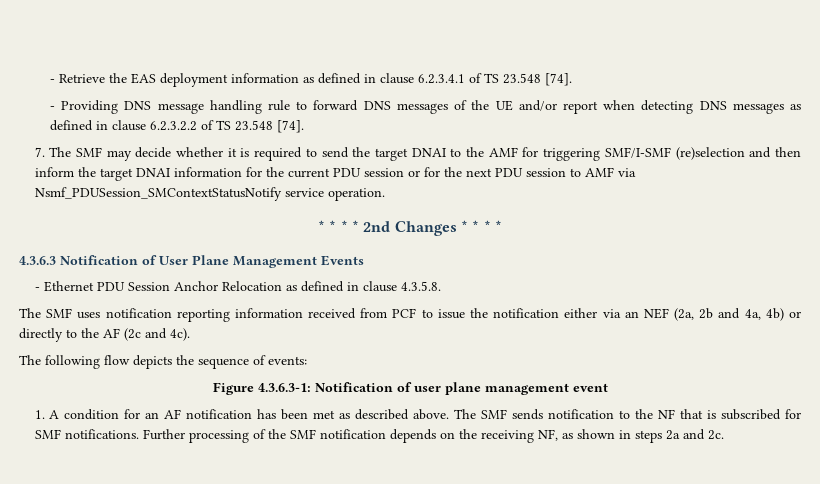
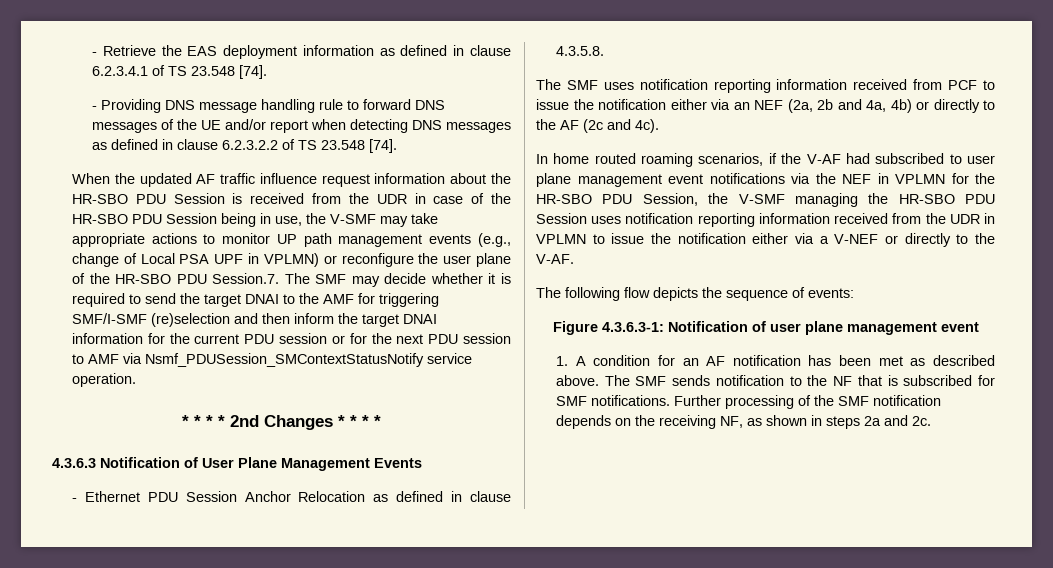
[34,147,45,157] 7. -> [71,173,511,187] [71,193,511,204] [71,213,438,227] [71,233,511,247] [71,253,511,267] [71,273,280,284] When the updated AF traffic influence request information about the HR-SBO PDU Session is received from the UDR in case of the HR-SBO PDU Session being in use, the V-SMF may take appropriate actions to monitor UP path management events (e.g., change of Local PSA UPF in VPLMN) or reconfigure the user plane of the HR-SBO PDU Session.7.
(190, 334) none -> [536,153,995,167] [536,173,995,187] [536,193,995,207] [536,213,995,227] [536,233,996,247] [536,254,574,264] // In home routed roaming scenarios, if the V-AF had subscribed to user plane management event notifications via the NEF in VPLMN for the HR-SBO PDU Session, the V-SMF managing the HR-SBO PDU Session uses notification reporting information received from the UDR in VPLMN to issue the notification either via a V-NEF or directly to the V-AF.

